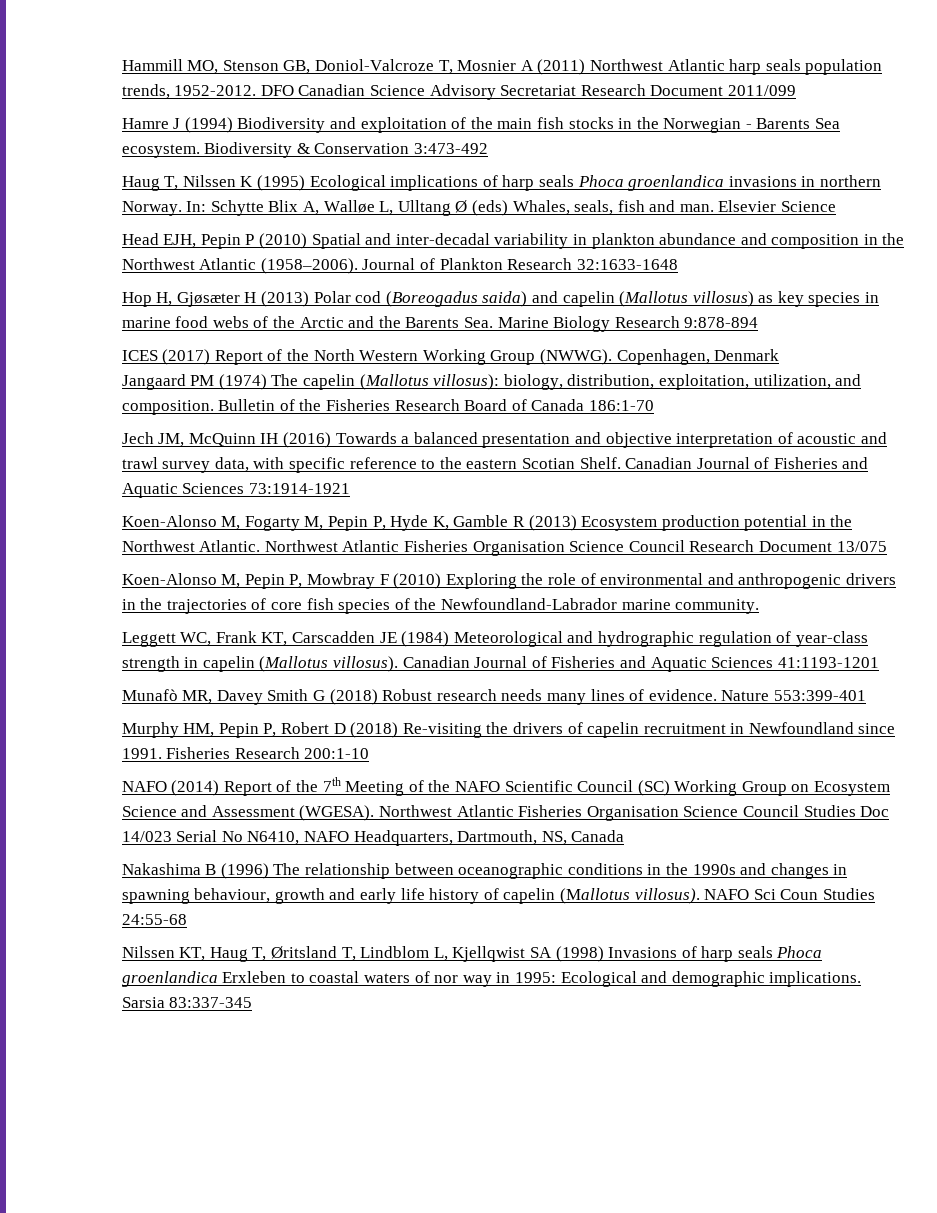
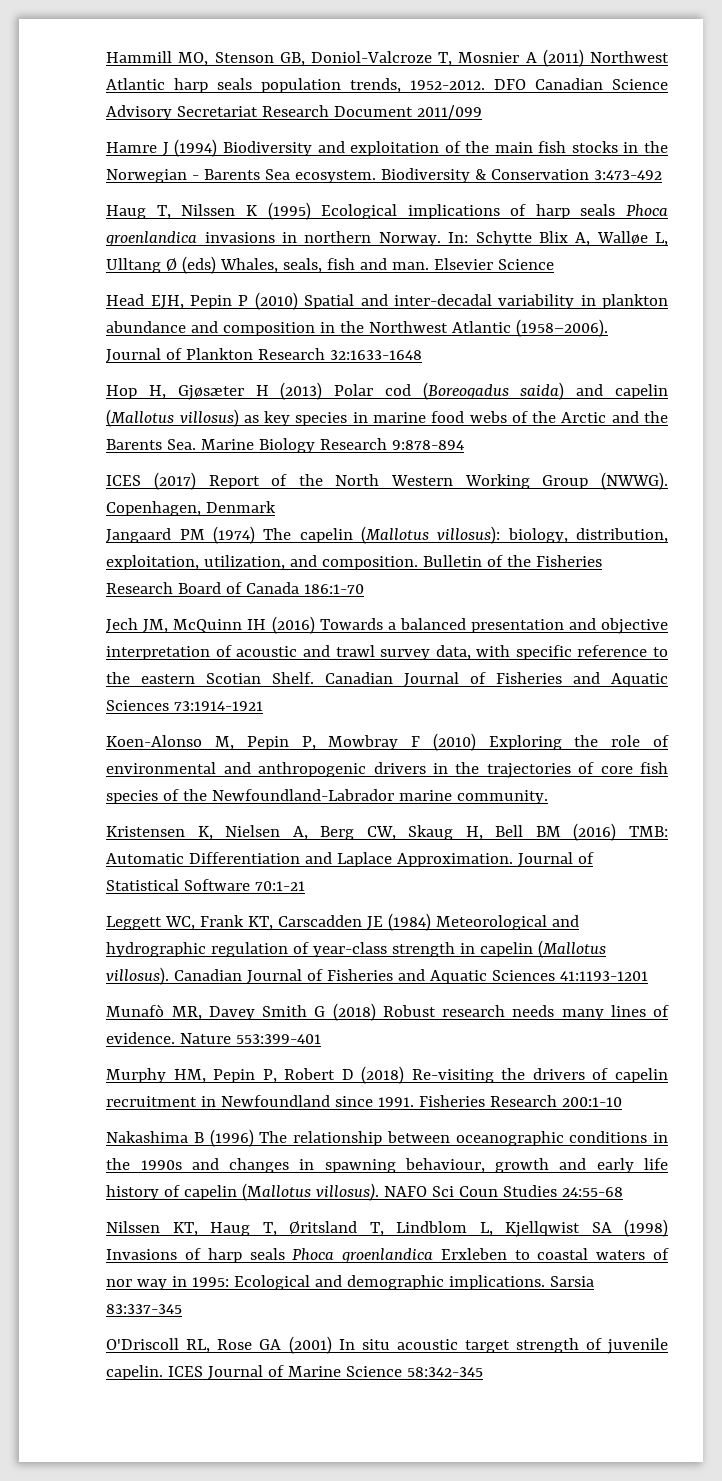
[121,515,853,531] [121,540,887,556] // Koen-Alonso M, Fogarty M, Pepin P, Hyde K, Gamble R (2013) Ecosystem production potential in the Northwest Atlantic. Northwest Atlantic Fisheries Organisation Science Council Research Document 13/075 -> (264, 706) none
(760, 606) none -> [106,823,668,841] [106,852,595,867] [106,879,306,891] // Kristensen K, Nielsen A, Berg CW, Skaug H, Bell BM (2016) TMB: Automatic Differentiation and Laplace Approximation. Journal of Statistical Software 70:1-21
[121,777,891,796] [121,805,890,821] [121,830,625,846] // NAFO (2014) Report of the 7th Meeting of the NAFO Scientific Council (SC) Working Group on Ecosystem Science and Assessment (WGESA). Northwest Atlantic Fisheries Organisation Science Council Studies Doc 14/023 Serial No N6410, NAFO Headquarters, Dartmouth, NS, Canada -> (623, 1102) none
(253, 1002) none -> [106,1336,668,1354] [106,1365,484,1380] // O'Driscoll RL, Rose GA (2001) In situ acoustic target strength of juvenile capelin. ICES Journal of Marine Science 58:342-345

